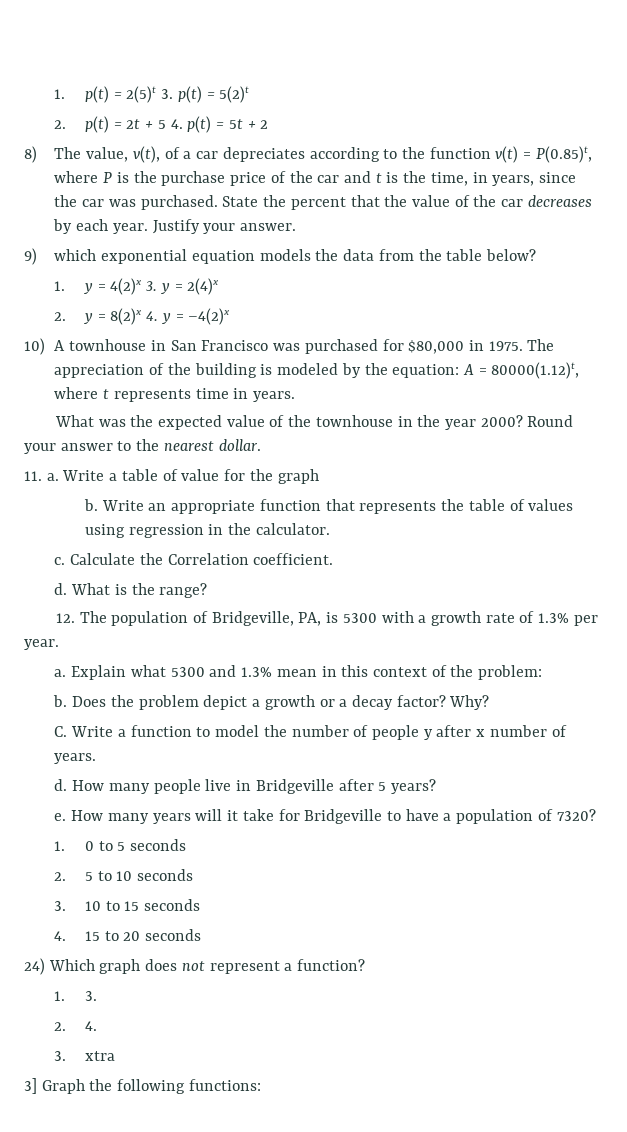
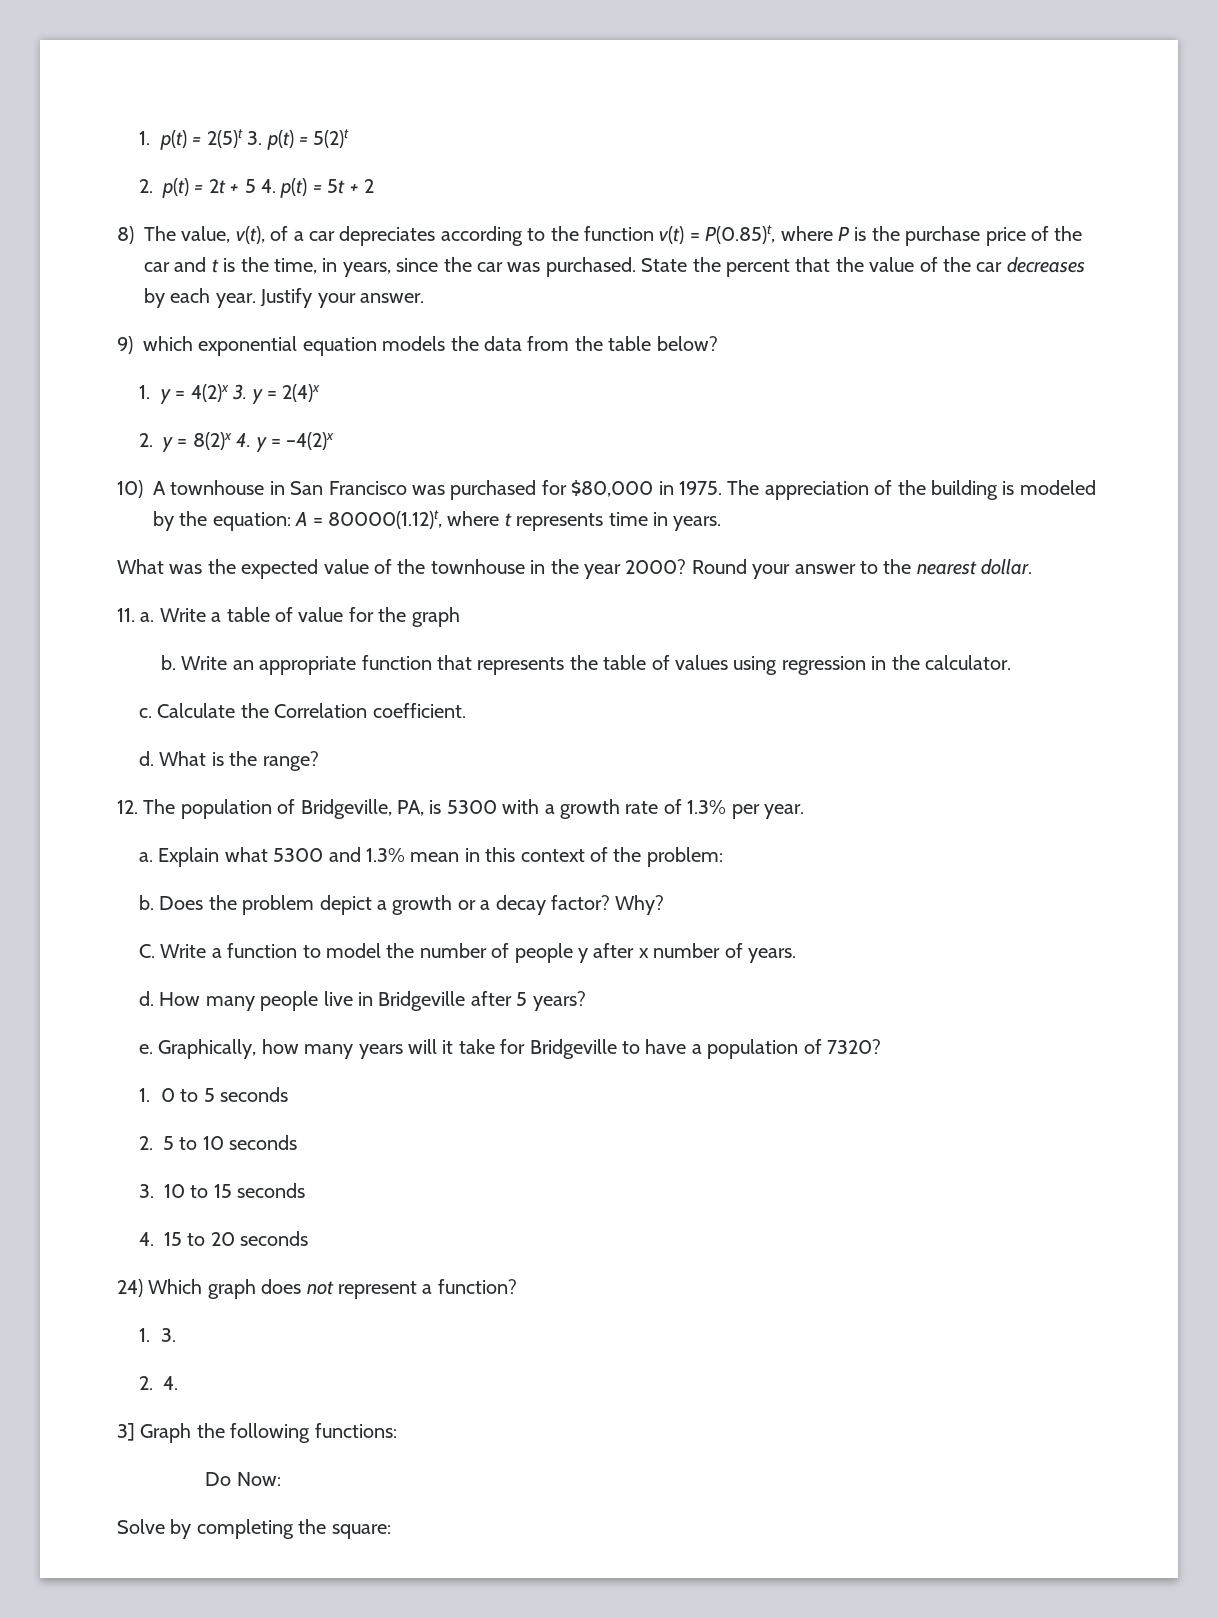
[71,810,104,821] How -> [158,1039,299,1059] Graphically, how
[54,1051,115,1061] // 3. xtra -> (179, 1383) none
(261, 1085) none -> [205,1472,281,1486] [117,1519,391,1539] // Do Now: // Solve by completing the square:

